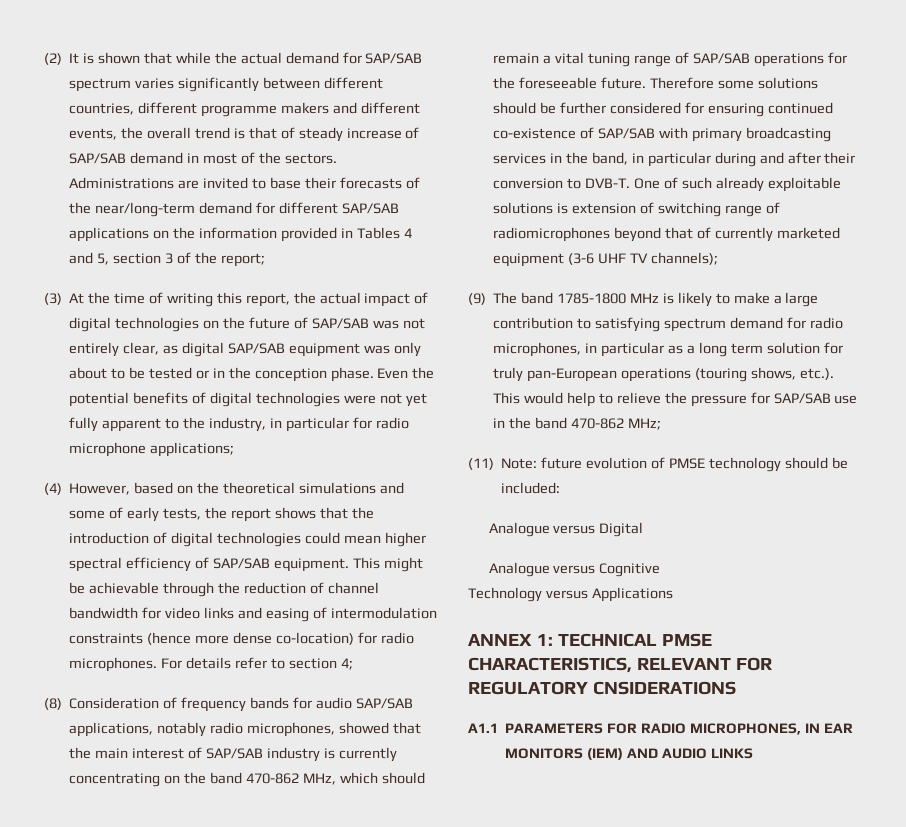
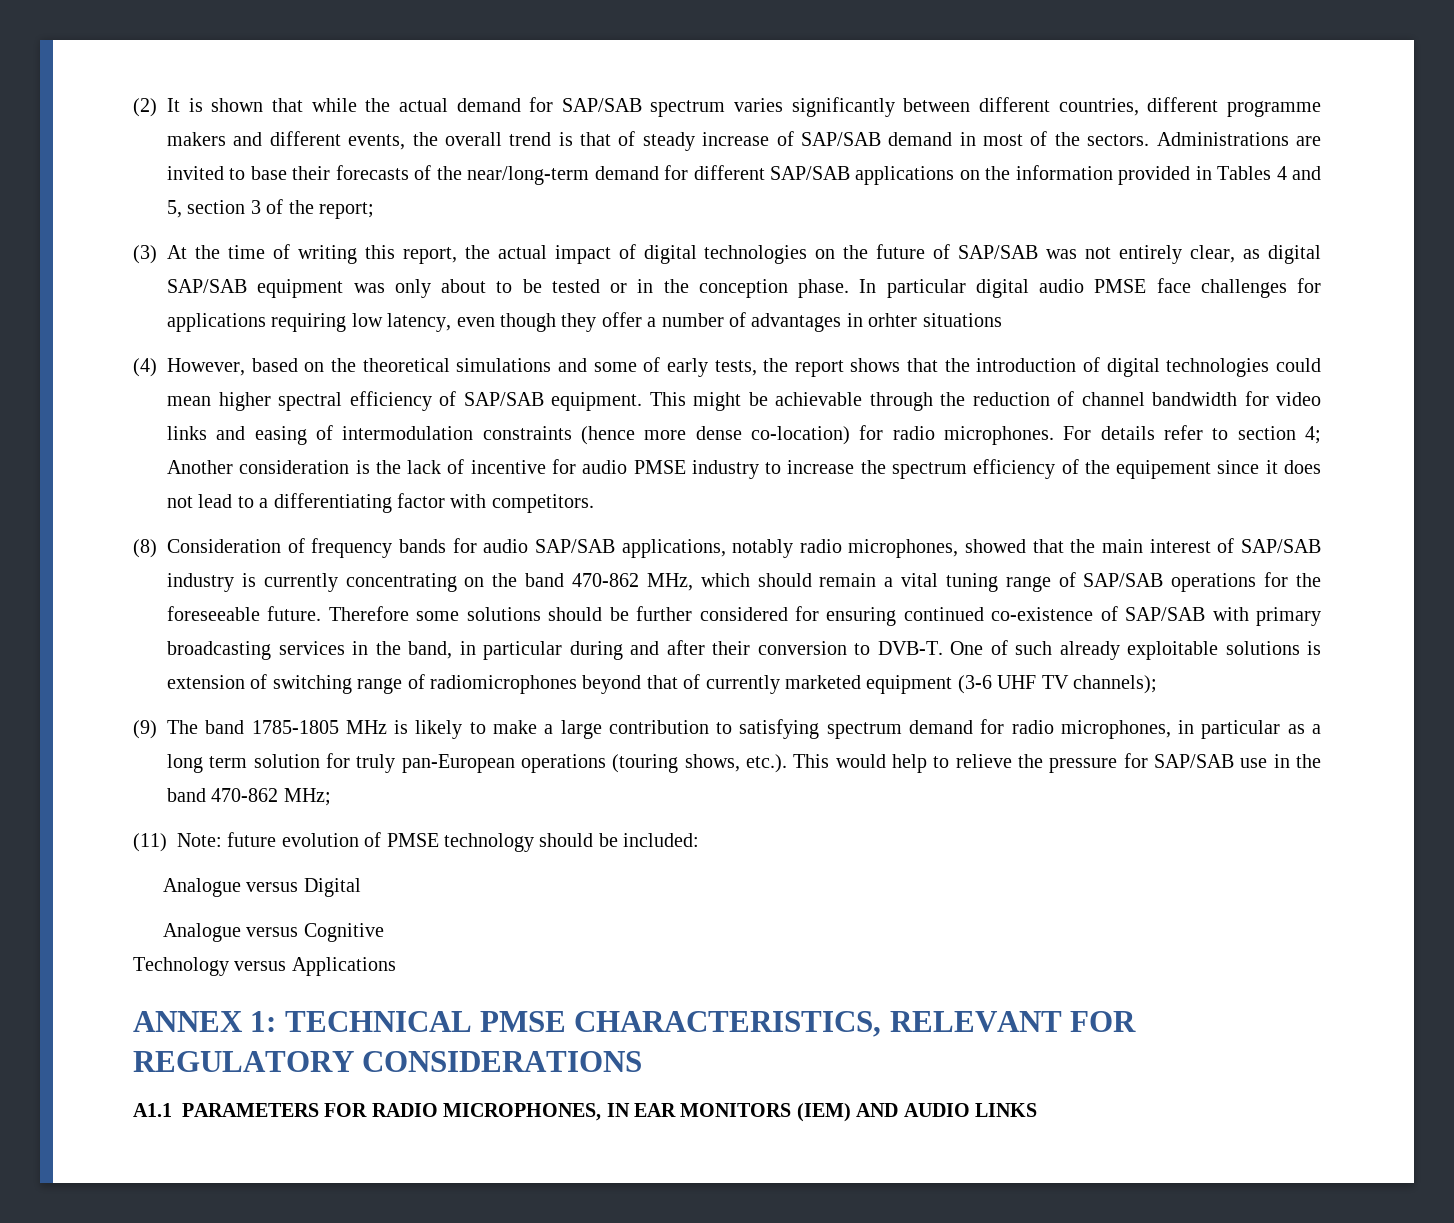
[377,367,435,379] [69,392,427,407] [69,417,409,432] [69,442,235,457] Even the potential benefits of digital technologies were not yet fully apparent to the industry, in particular for radio microphone applications; -> [859,278,1321,298] [167,312,1002,332] In particular digital audio PMSE face challenges for applications requiring low latency, even though they offer a number of advantages in orhter situations
(353, 664) none -> [167,459,1321,479] [167,493,594,513] Another consideration is the lack of incentive for audio PMSE industry to increase the spectrum efficiency of the equipement since it does not lead to a differentiating factor with competitors.
[557,293,627,304] 1785-1800 -> [251,720,339,734] 1785-1805
[592,681,736,695] CNSIDERATIONS -> [362,1051,643,1072] CONSIDERATIONS

